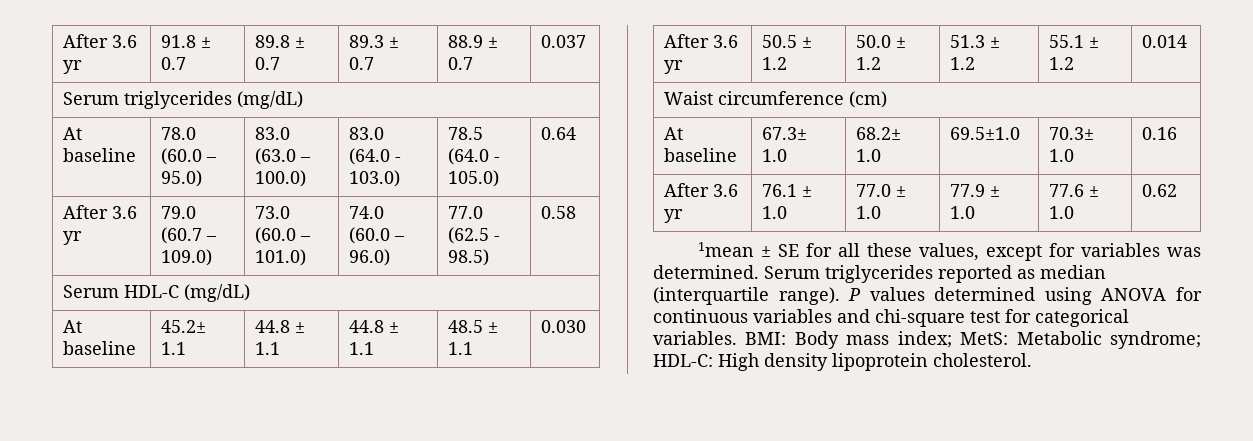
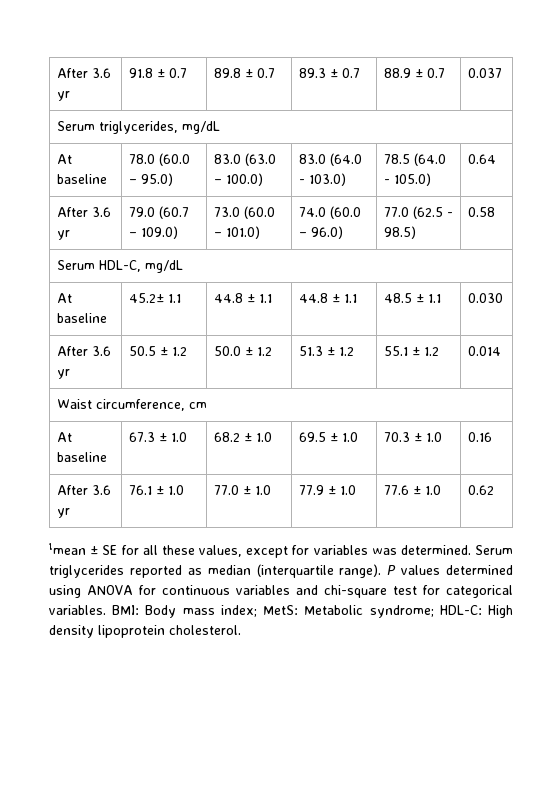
[124,91,304,109] triglycerides (mg/dL) -> [98,121,220,134] triglycerides, mg/dL
[124,284,251,302] HDL-C (mg/dL) -> [98,260,183,273] HDL-C, mg/dL
[718,91,888,108] [664,127,684,140] [664,148,738,162] [762,127,808,140] [762,149,788,162] [856,127,902,140] [856,149,882,162] [950,127,1021,140] [1049,127,1095,140] circumference (cm) // At baseline | 67.3± 1.0 | 68.2± 1.0 | 69.5±1.0 | 70.3± -> [95,399,207,411] [56,432,72,442] [56,452,107,462] [128,432,187,442] [213,432,272,442] [298,432,358,442] [383,432,422,442] circumference, cm // At baseline | 67.3 ± 1.0 | 68.2 ± 1.0 | 69.5 ± 1.0 | 70.3 ±

